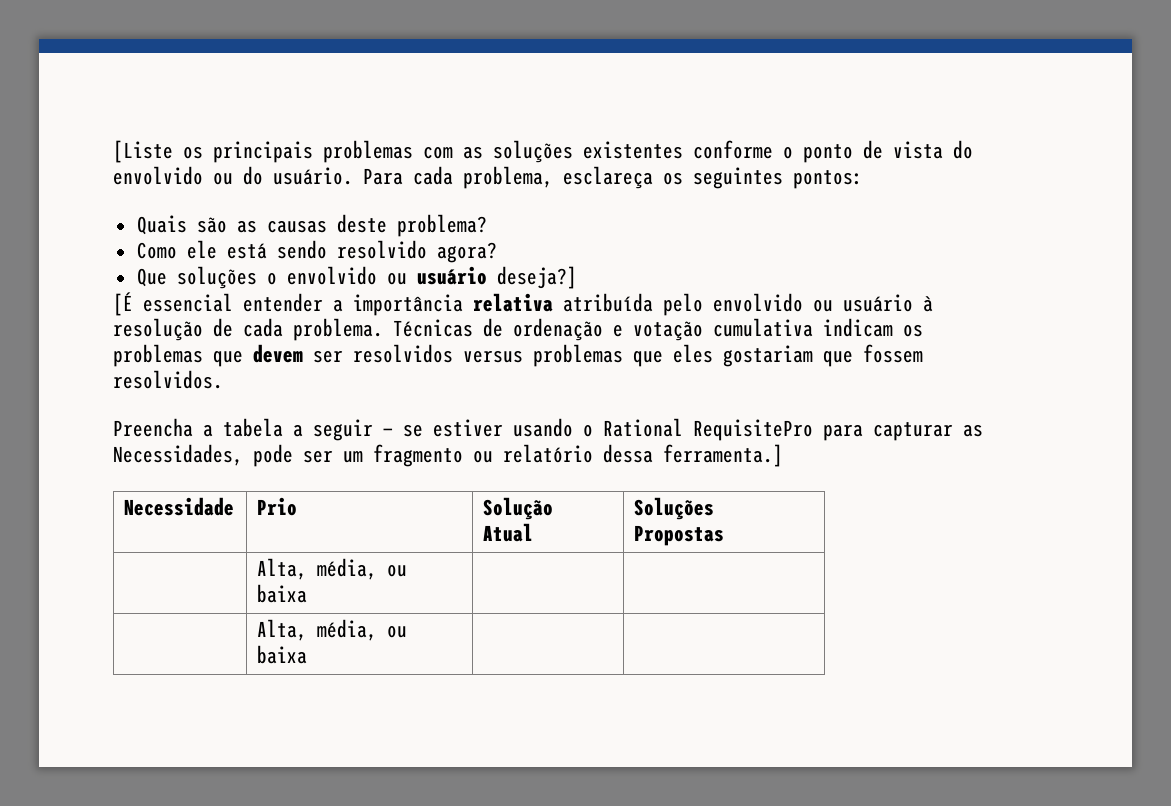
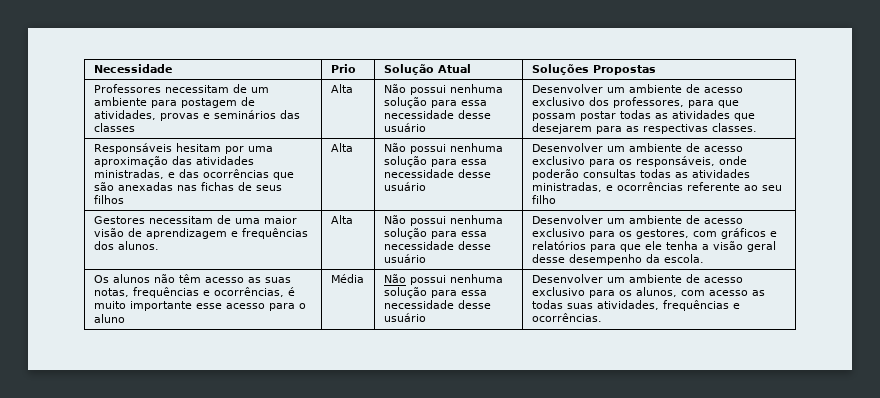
[113,140,973,163] [113,166,863,189] [136,214,487,237] [136,240,497,263] [136,266,577,289] [113,292,933,316] [113,318,923,341] [113,344,923,367] [113,370,223,389] [113,418,983,441] [113,444,783,467] [Liste os principais problemas com as soluções existentes conforme o ponto de vista do envolvido ou do usuário. Para cada problema, esclareça os seguintes pontos: // Quais são as causas deste problema? // Como ele está sendo resolvido agora? // Que soluções o envolvido ou usuário deseja?] // [É essencial entender a importância relativa atribuída pelo envolvido ou usuário à resolução de cada problema. Técnicas de ordenação e votação cumulativa indicam os problemas que devem ser resolvidos versus problemas que eles gostariam que fossem resolvidos. // Preencha a tabela a seguir — se estiver usando o Rational RequisitePro para capturar as Necessidades, pode ser um fragmento ou relatório dessa ferramenta.] // -> (93, 68) none
[257,558,408,580] [257,584,308,603] [257,619,408,641] [257,645,308,664] | Alta, média, ou baixa | | // | Alta, média, ou baixa | | -> [93,84,269,93] [93,97,255,108] [93,110,300,121] [93,123,135,132] [330,84,353,93] [383,84,503,95] [383,97,487,108] [383,110,491,119] [383,123,426,132] [531,84,743,93] [531,97,739,108] [531,110,755,121] [531,123,757,134] [93,143,273,154] [93,156,254,167] [93,169,294,180] [93,182,282,191] [93,195,124,204] [330,143,353,152] [383,143,503,154] [383,156,487,167] [383,169,491,178] [383,182,426,191] [531,143,743,152] [531,156,747,167] [531,169,750,180] [531,182,782,192] [531,195,556,204] [93,215,297,224] [93,228,308,239] [93,241,159,250] [330,215,353,224] [383,215,503,226] [383,228,487,239] [383,241,491,250] [383,254,426,263] [531,215,743,224] [531,228,777,239] [531,241,776,252] [531,254,704,265] [93,274,291,283] [93,287,295,298] [93,301,306,311] [93,314,125,323] [330,274,364,283] [383,274,503,285] [383,287,487,298] [383,300,491,309] [383,313,426,322] [531,274,743,283] [531,287,765,298] [531,300,740,311] [531,313,602,322] Professores necessitam de um ambiente para postagem de atividades, provas e seminários das classes | Alta | Não possui nenhuma solução para essa necessidade desse usuário | Desenvolver um ambiente de acesso exclusivo dos professores, para que possam postar todas as atividades que desejarem para as respectivas classes. // Responsáveis hesitam por uma aproximação das atividades ministradas, e das ocorrências que são anexadas nas fichas de seus filhos | Alta | Não possui nenhuma solução para essa necessidade desse usuário | Desenvolver um ambiente de acesso exclusivo para os responsáveis, onde poderão consultas todas as atividades ministradas, e ocorrências referente ao seu filho // Gestores necessitam de uma maior visão de aprendizagem e frequências dos alunos. | Alta | Não possui nenhuma solução para essa necessidade desse usuário | Desenvolver um ambiente de acesso exclusivo para os gestores, com gráficos e relatórios para que ele tenha a visão geral desse desempenho da escola. // Os alunos não têm acesso as suas notas, frequências e ocorrências, é muito importante esse acesso para o aluno | Média | Não possui nenhuma solução para essa necessidade desse usuário | Desenvolver um ambiente de acesso exclusivo para os alunos, com acesso as todas suas atividades, frequências e ocorrências.

